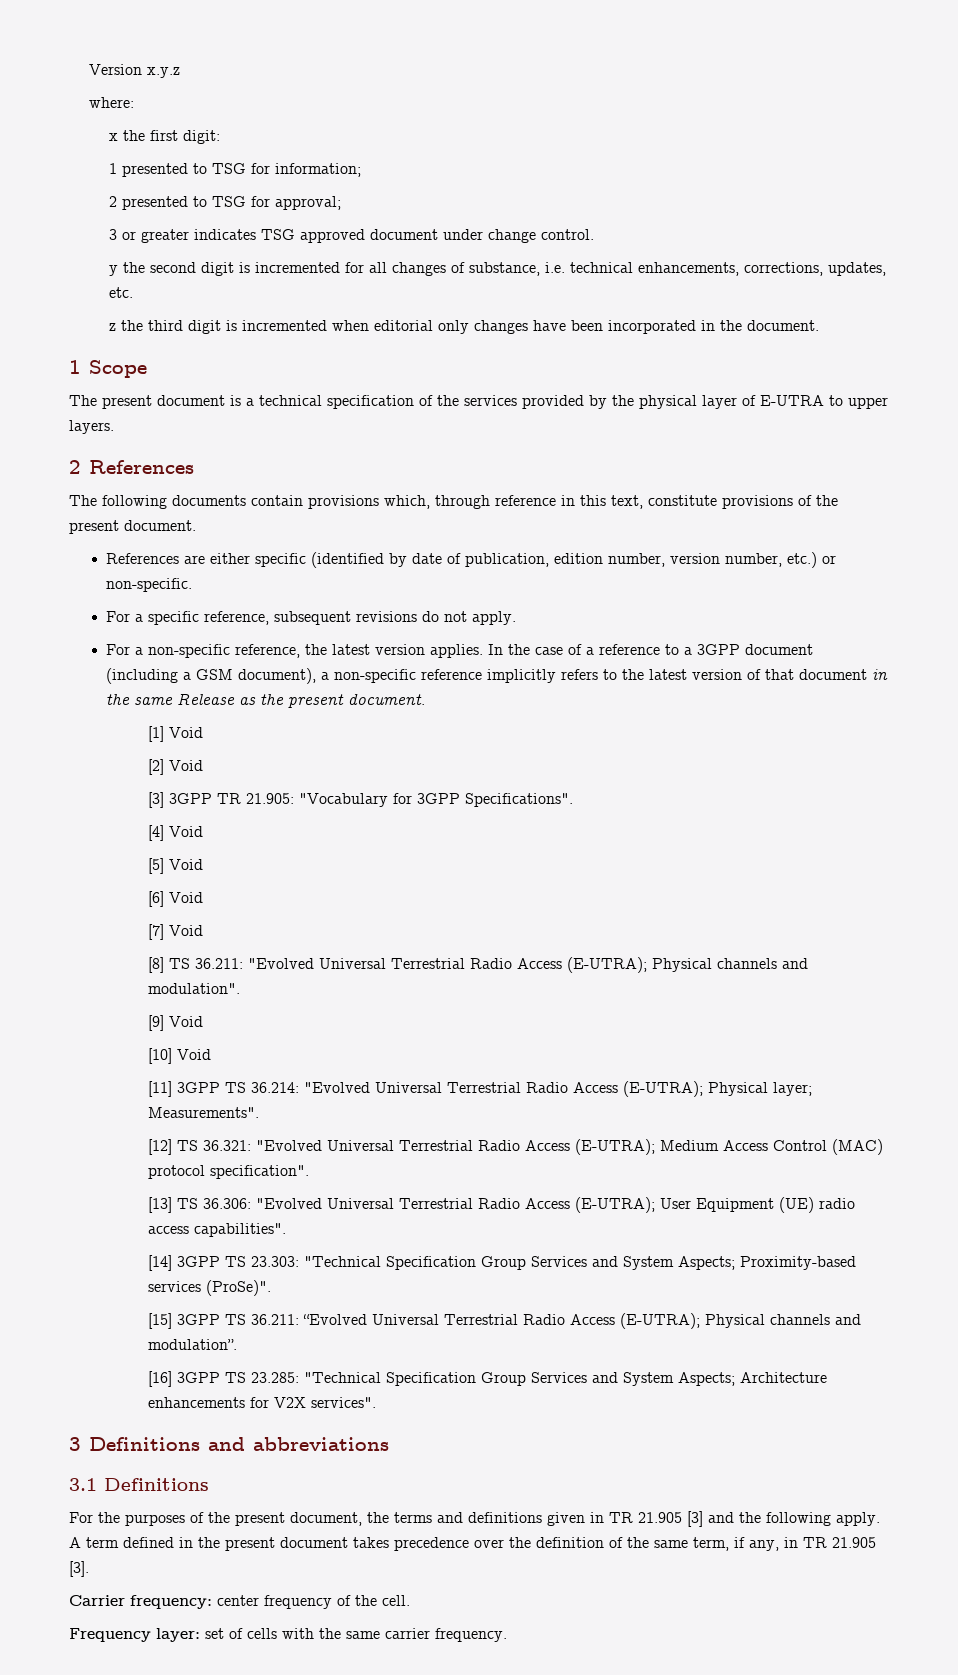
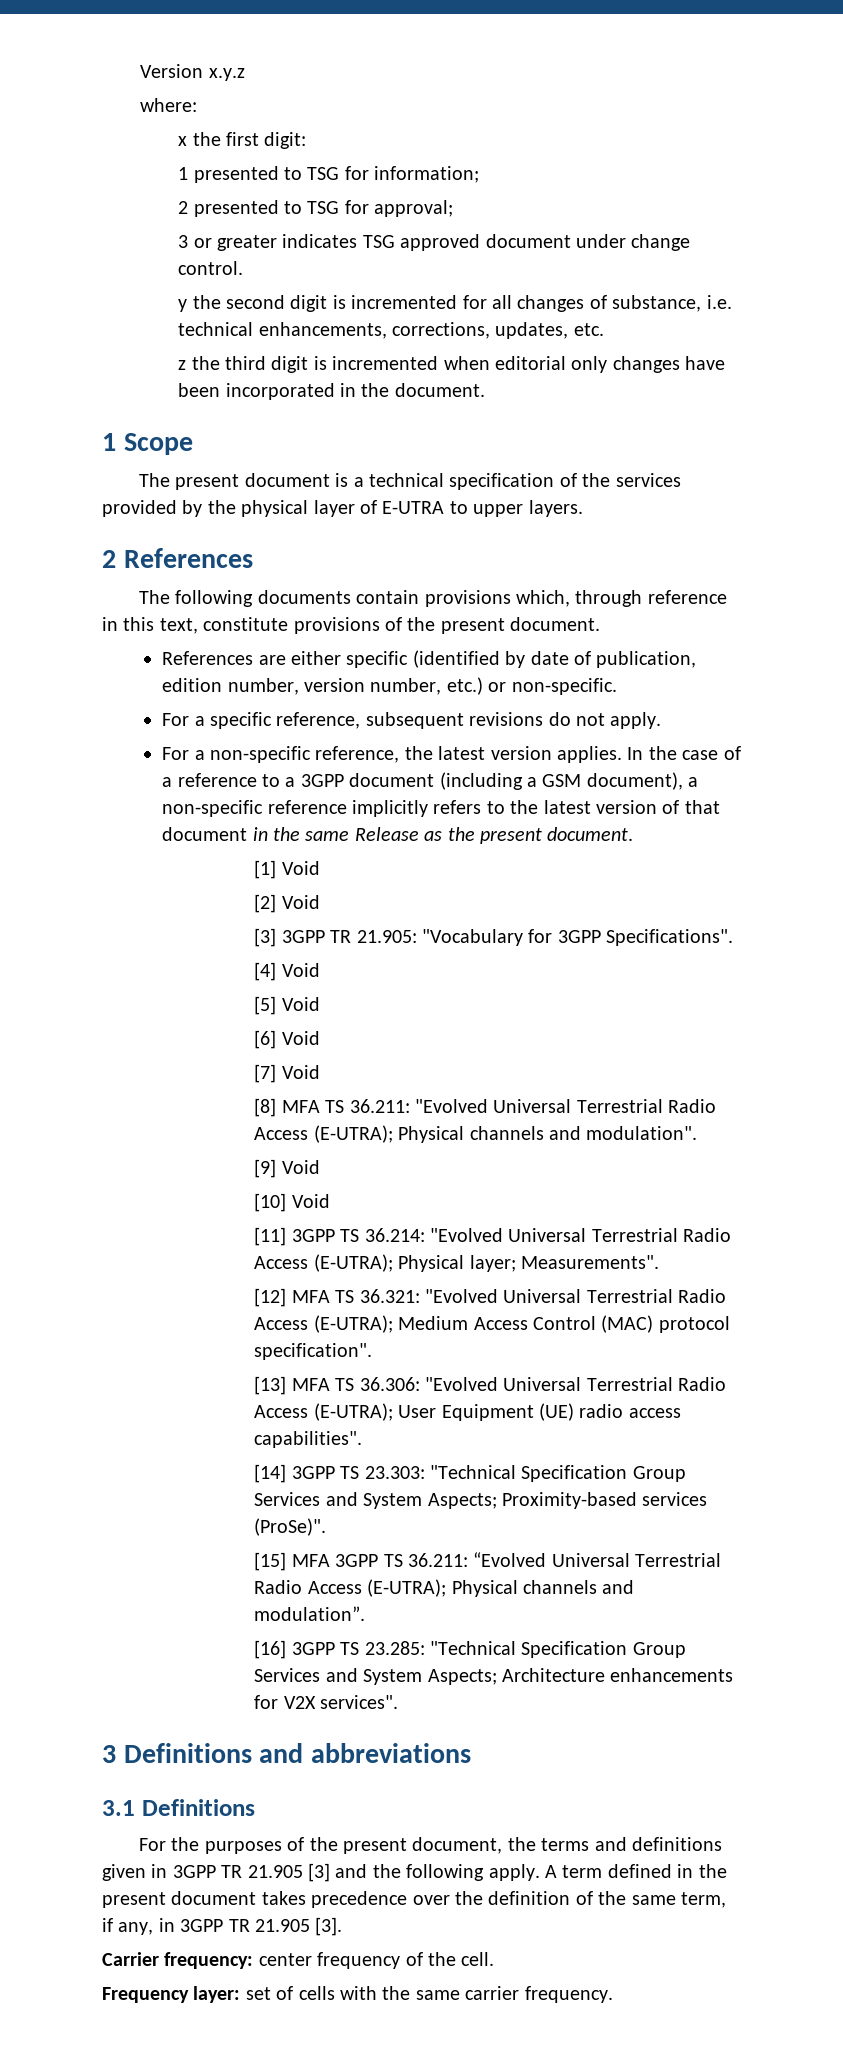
(165, 965) none -> [281,1100,320,1113] MFA
(173, 1147) none -> [291,1290,330,1303] MFA
(173, 1205) none -> [291,1378,330,1391] MFA
(173, 1321) none -> [291,1554,330,1567] MFA
(604, 1517) none -> [172,1865,216,1878] 3GPP
(798, 1542) none -> [180,1919,224,1932] 3GPP

